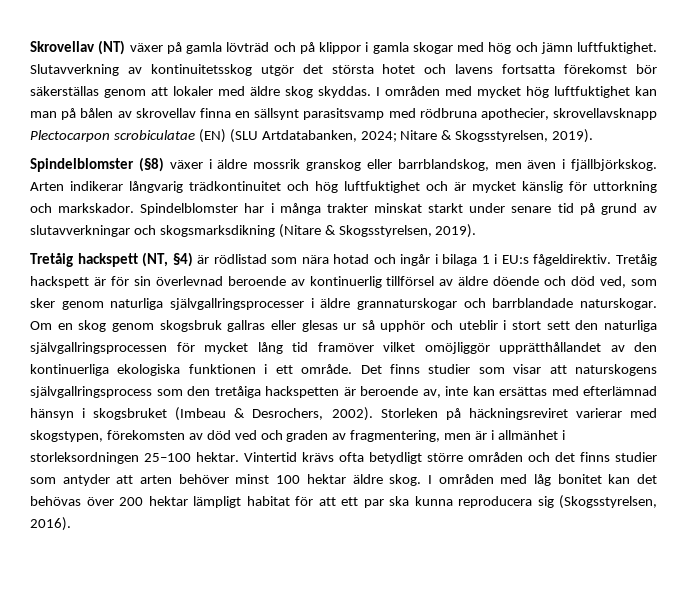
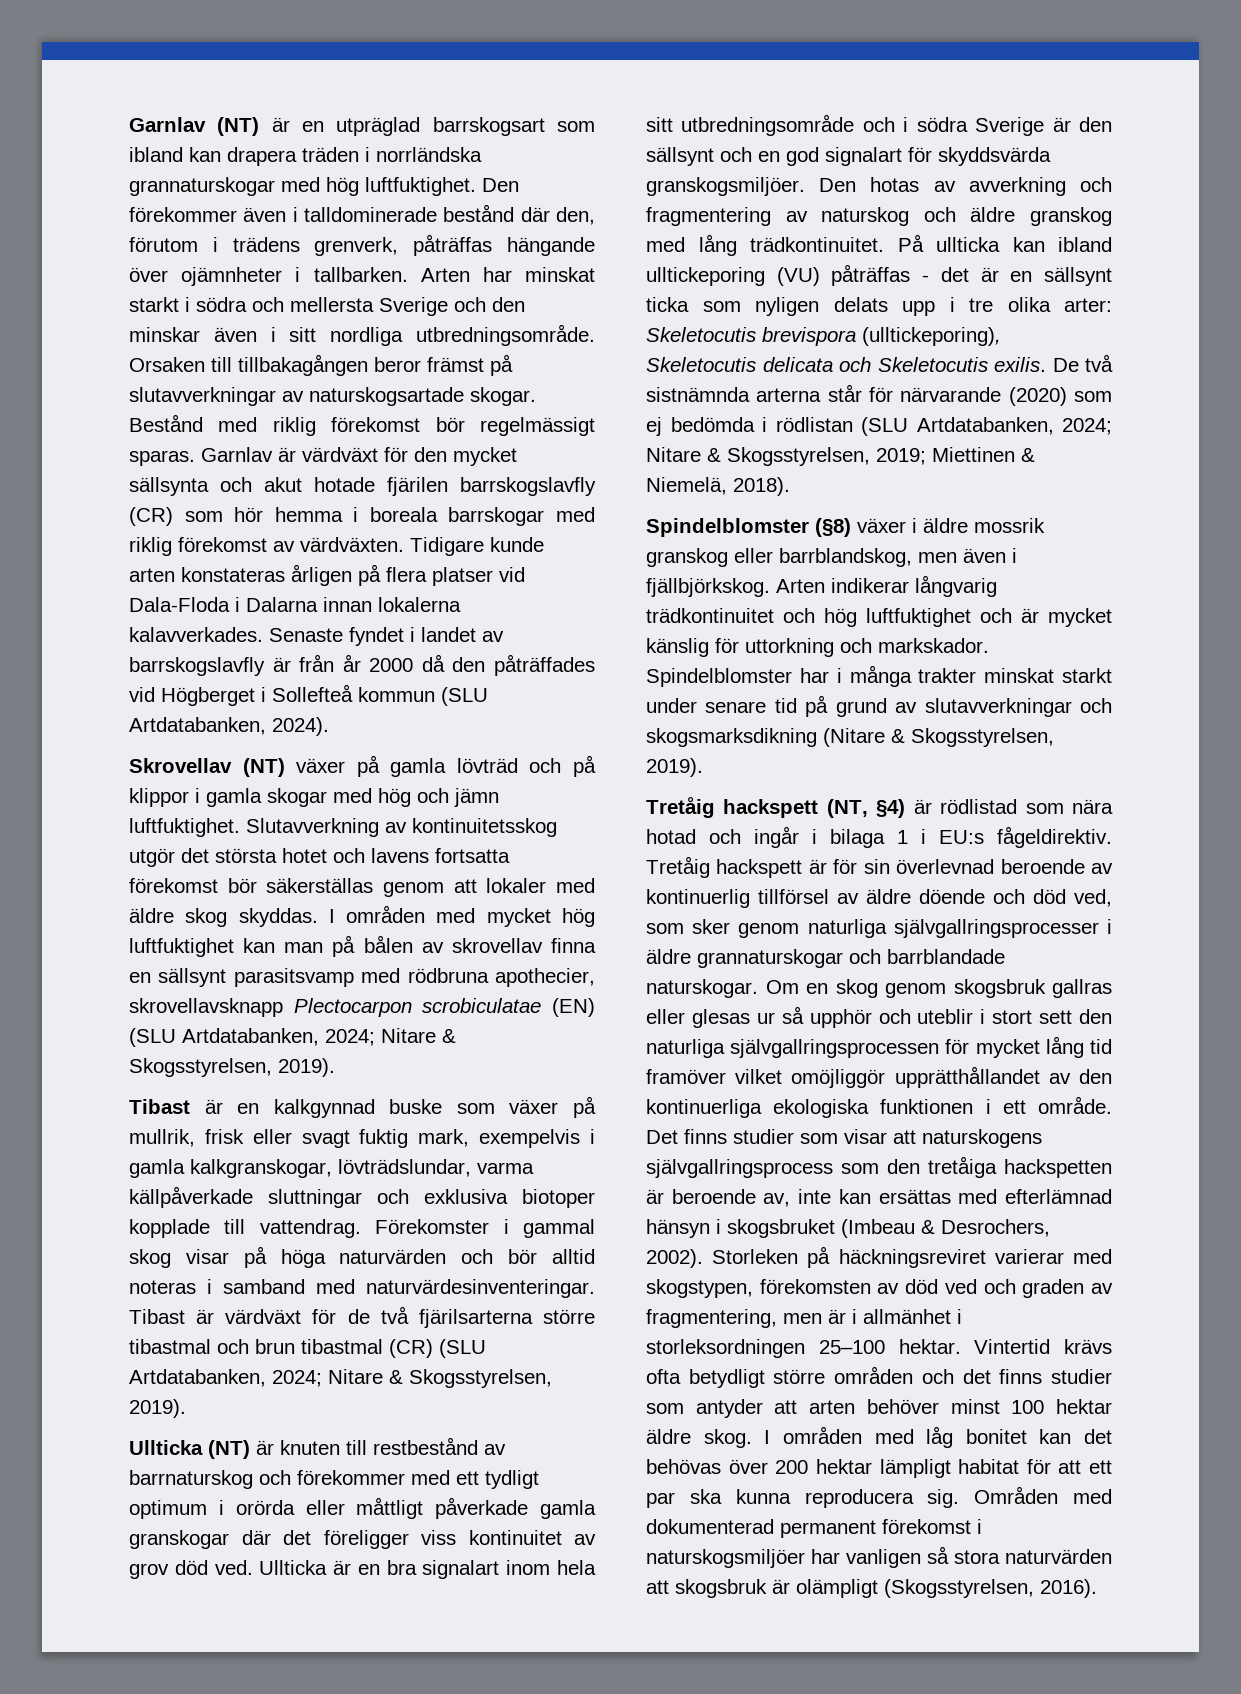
(30, 46) none -> [129,117,595,136] [129,147,482,166] [129,177,519,196] [129,204,595,225] [129,234,595,256] [129,267,595,286] [129,297,525,316] [129,324,595,346] [129,354,513,376] [129,387,536,406] [129,414,595,436] [129,447,517,466] [129,477,596,496] [129,507,595,526] [129,537,544,556] [129,564,525,586] [129,597,461,612] [129,627,504,646] [129,654,595,676] [129,684,488,706] [129,717,329,736] Garnlav (NT) är en utpräglad barrskogsart som ibland kan drapera träden i norrländska grannaturskogar med hög luftfuktighet. Den förekommer även i talldominerade bestånd där den, förutom i trädens grenverk, påträffas hängande över ojämnheter i tallbarken. Arten har minskat starkt i södra och mellersta Sverige och den minskar även i sitt nordliga utbredningsområde. Orsaken till tillbakagången beror främst på slutavverkningar av naturskogsartade skogar. Bestånd med riklig förekomst bör regelmässigt sparas. Garnlav är värdväxt för den mycket sällsynta och akut hotade fjärilen barrskogslavfly (CR) som hör hemma i boreala barrskogar med riklig förekomst av värdväxten. Tidigare kunde arten konstateras årligen på flera platser vid Dala-Floda i Dalarna innan lokalerna kalavverkades. Senaste fyndet i landet av barrskogslavfly är från år 2000 då den påträffades vid Högberget i Sollefteå kommun (SLU Artdatabanken, 2024). //
(594, 136) none -> [129,1096,596,1118] [129,1129,595,1148] [129,1159,534,1178] [129,1186,595,1208] [129,1219,595,1238] [129,1246,595,1268] [129,1279,595,1298] [129,1306,595,1328] [129,1339,486,1358] [129,1369,552,1388] [129,1399,186,1418] [129,1437,506,1459] [129,1470,539,1489] [129,1497,596,1519] [129,1530,596,1549] [129,1560,596,1579] [646,114,1112,136] [646,147,1051,166] [646,177,1112,196] [646,207,1112,226] [646,234,1112,256] [646,264,1112,286] [646,297,1112,316] [646,327,1001,346] [646,354,1113,372] [646,384,1112,406] [646,417,1112,436] [646,447,1035,466] [646,477,790,496] // Tibast är en kalkgynnad buske som växer på mullrik, frisk eller svagt fuktig mark, exempelvis i gamla kalkgranskogar, lövträdslundar, varma källpåverkade sluttningar och exklusiva biotoper kopplade till vattendrag. Förekomster i gammal skog visar på höga naturvärden och bör alltid noteras i samband med naturvärdesinventeringar. Tibast är värdväxt för de två fjärilsarterna större tibastmal och brun tibastmal (CR) (SLU Artdatabanken, 2024; Nitare & Skogsstyrelsen, 2019). // Ullticka (NT) är knuten till restbestånd av barrnaturskog och förekommer med ett tydligt optimum i orörda eller måttligt påverkade gamla granskogar där det föreligger viss kontinuitet av grov död ved. Ullticka är en bra signalart inom hela sitt utbredningsområde och i södra Sverige är den sällsynt och en god signalart för skyddsvärda granskogsmiljöer. Den hotas av avverkning och fragmentering av naturskog och äldre granskog med lång trädkontinuitet. På ullticka kan ibland ulltickeporing (VU) påträffas - det är en sällsynt ticka som nyligen delats upp i tre olika arter: Skeletocutis brevispora (ulltickeporing), Skeletocutis delicata och Skeletocutis exilis. De två sistnämnda arterna står för närvarande (2020) som ej bedömda i rödlistan (SLU Artdatabanken, 2024; Nitare & Skogsstyrelsen, 2019; Miettinen & Niemelä, 2018).
[537,496,554,508] sig -> [927,1486,1112,1508] [646,1519,982,1538] [646,1546,1112,1568] [646,1579,878,1598] sig. Områden med dokumenterad permanent förekomst i naturskogsmiljöer har vanligen så stora naturvärden att skogsbruk är olämpligt

